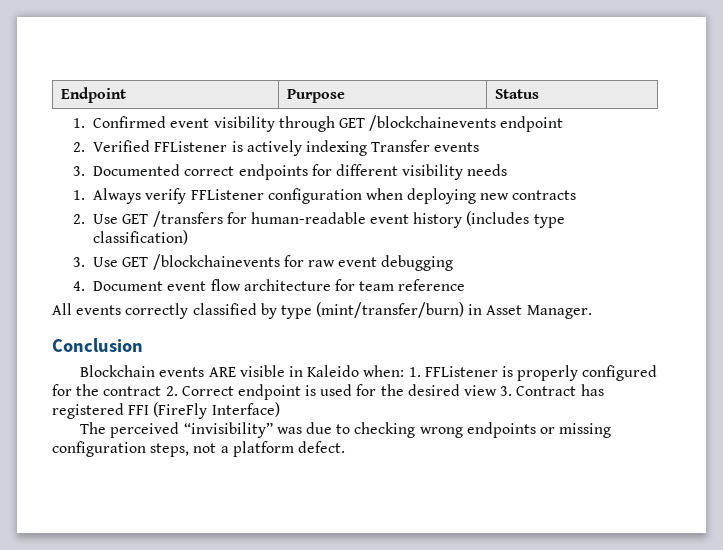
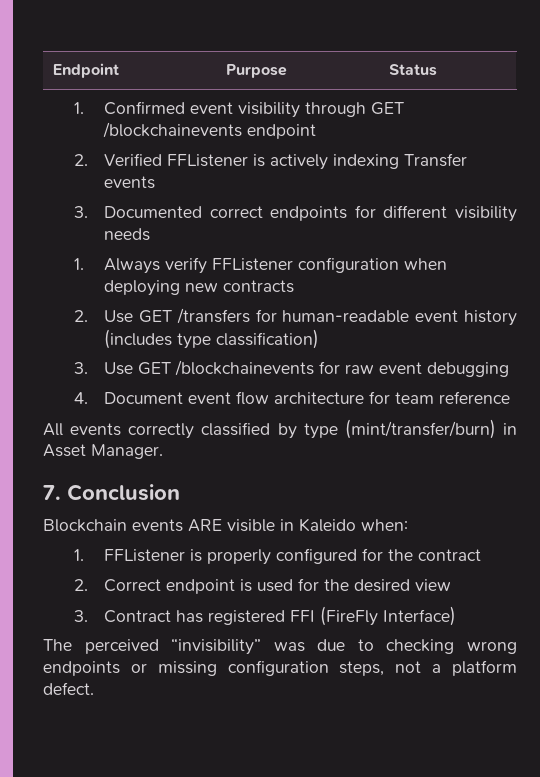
(592, 312) none -> [43,485,61,500] 7.
(405, 371) none -> (408, 525) //
(162, 391) none -> (482, 555) //
(498, 390) none -> (452, 585) //

